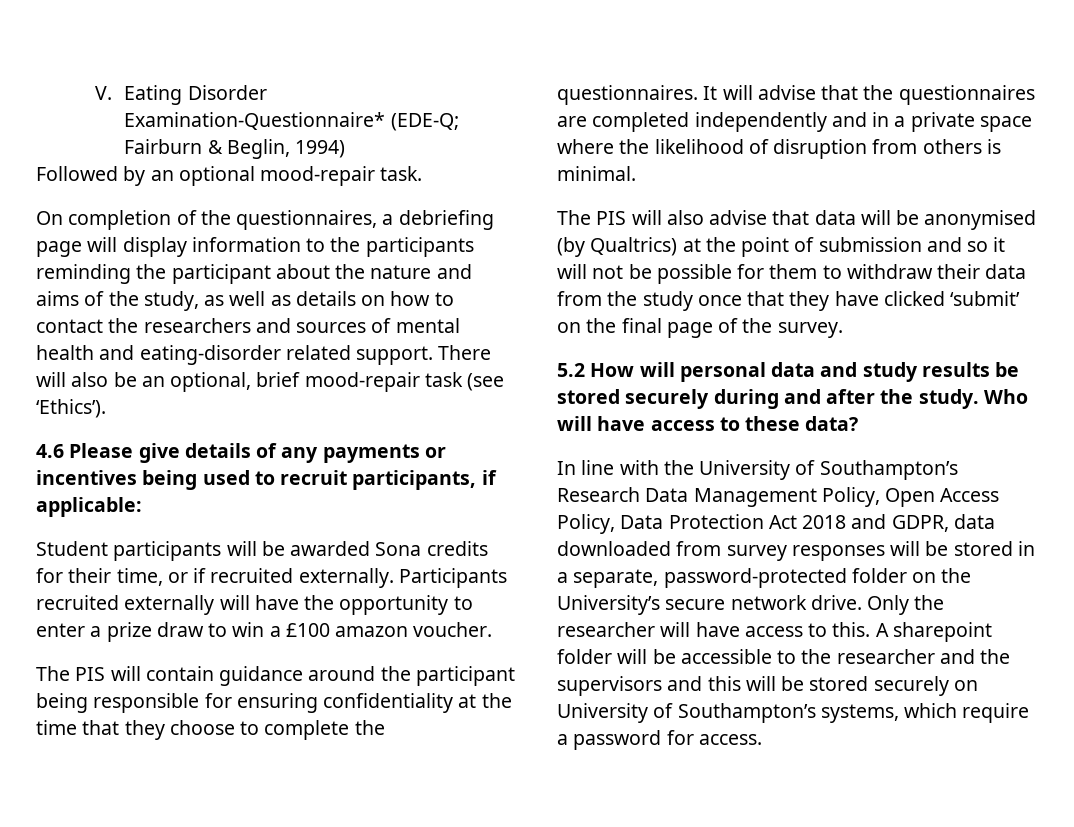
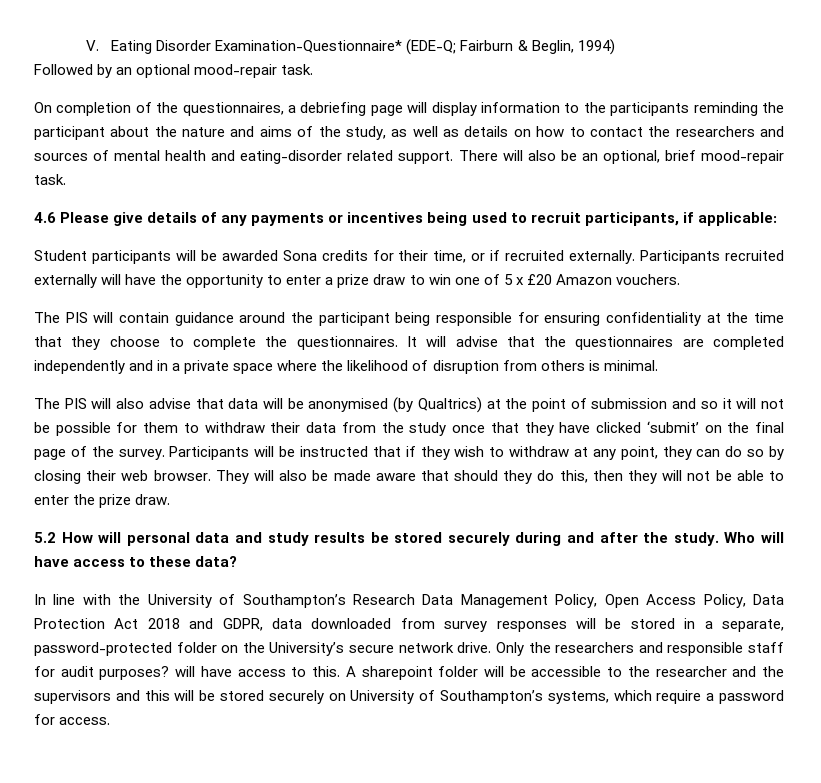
[424,372,505,391] [36,399,106,418] task (see ‘Ethics’). -> [34,174,66,185] task.
[269,622,493,637] a £100 amazon voucher. -> [454,274,680,285] one of 5 x £20 Amazon vouchers.
(843, 330) none -> [169,446,785,460] [34,470,784,484] [34,494,171,508] Participants will be instructed that if they wish to withdraw at any point, they can do so by closing their web browser. They will also be made aware that should they do this, then they will not be able to enter the prize draw.
[557,622,655,637] researcher -> [555,642,785,656] [34,666,170,680] researchers and responsible staff for audit purposes?

